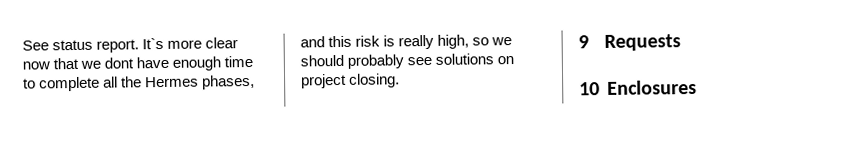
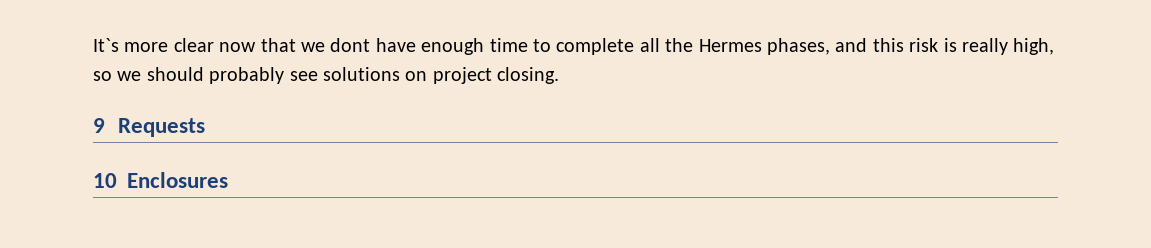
[22,39,140,53] See status report. -> (93, 45) none

